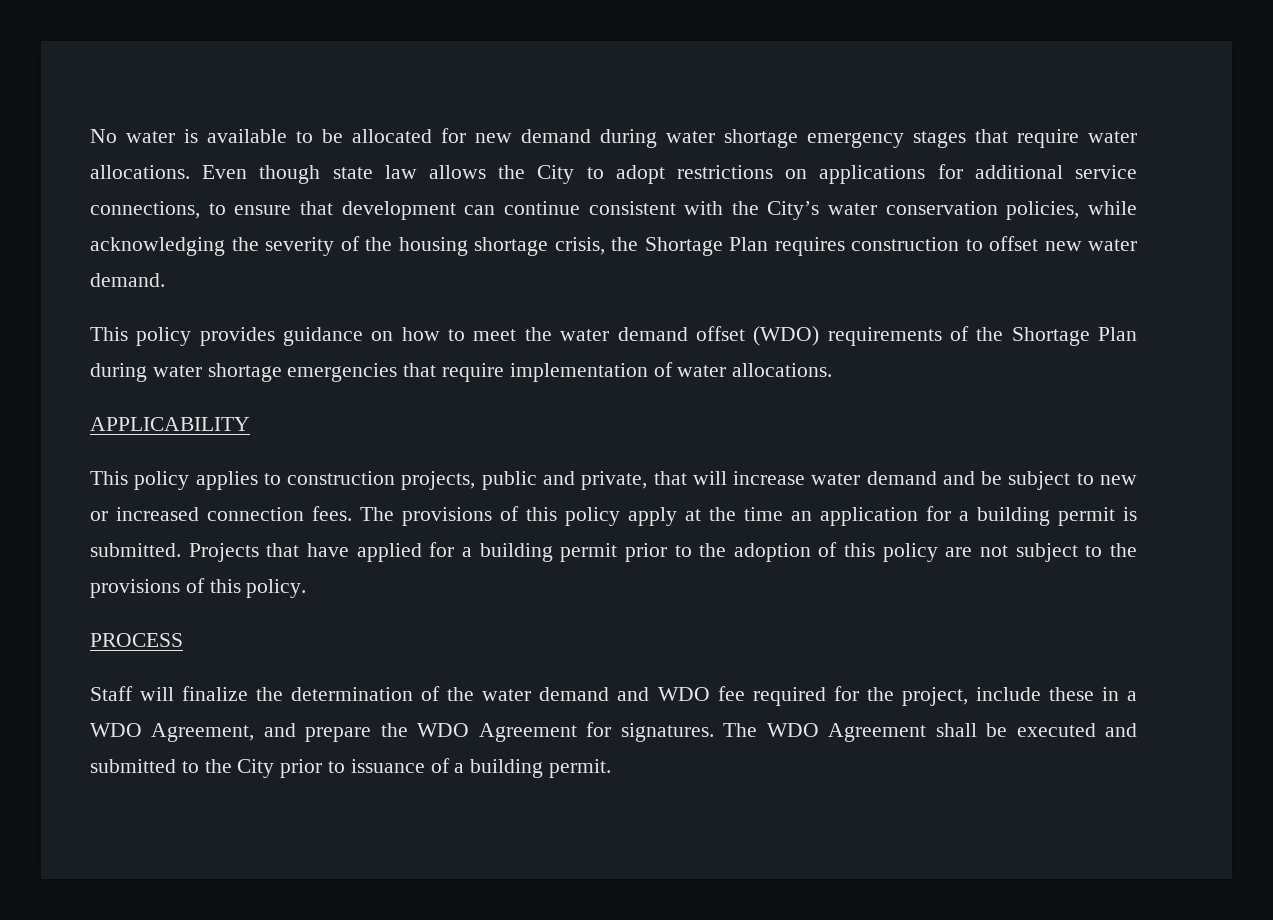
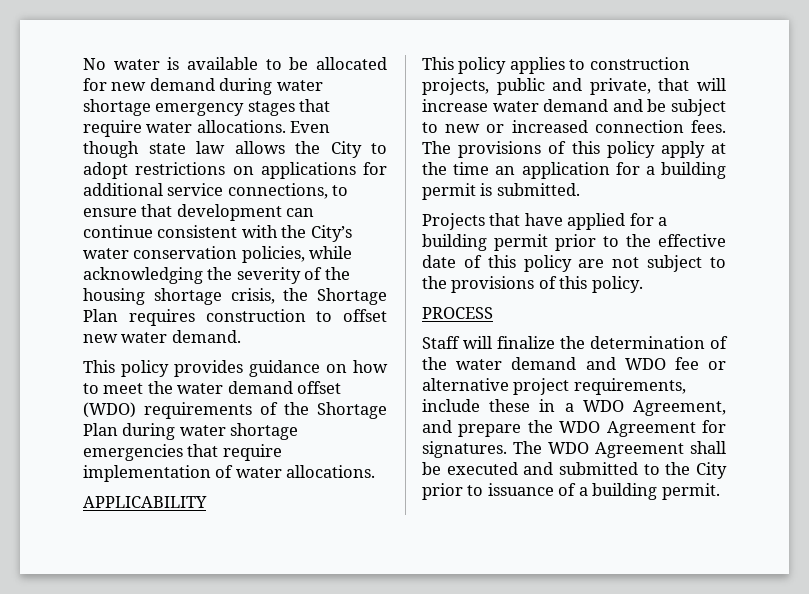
(181, 550) none -> (580, 189) //
[733,543,811,562] adoption -> [658,234,726,247] [422,255,456,268] effective date
[752,686,968,706] required for the project, -> [708,361,726,370] [422,378,686,395] or alternative project requirements,

